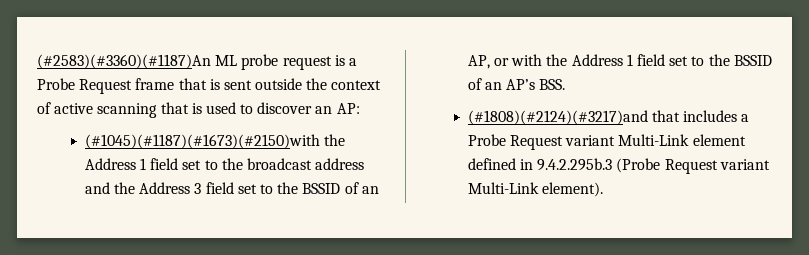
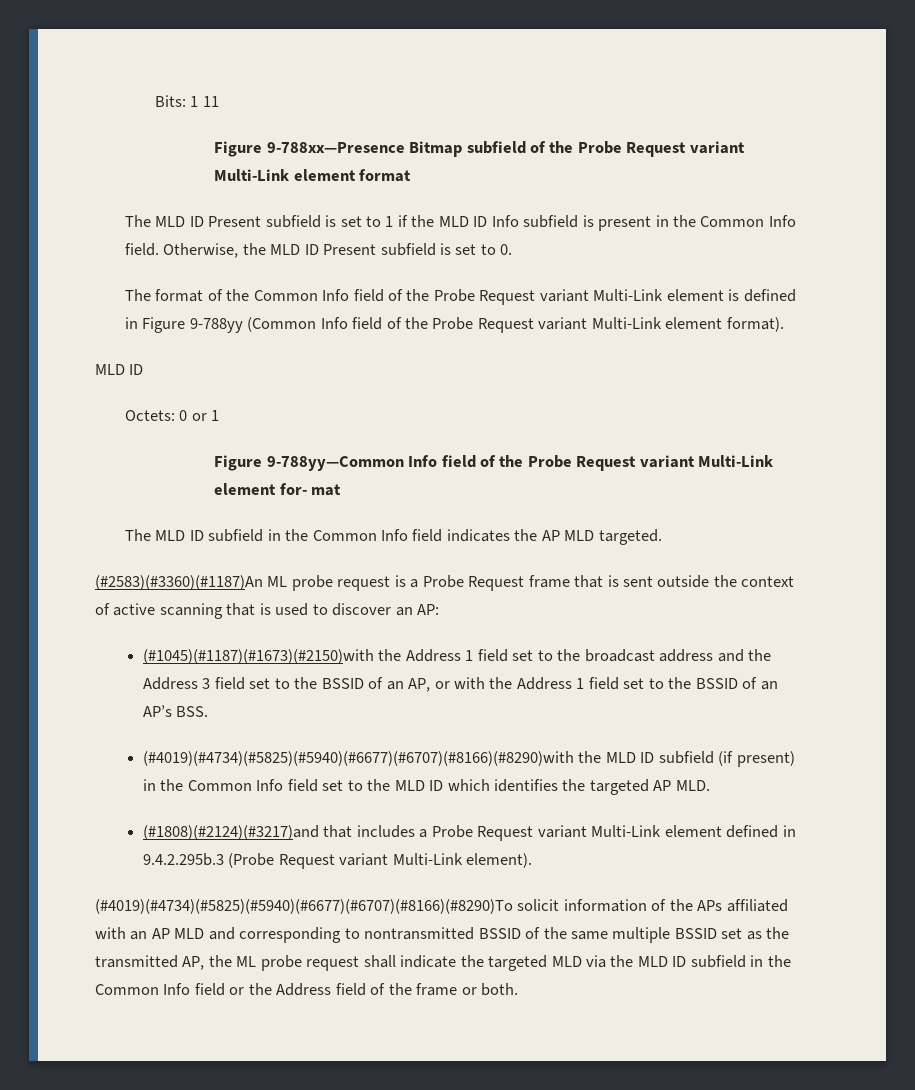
(37, 61) none -> [154,95,219,107] [214,141,745,157] [214,169,412,182] [124,215,796,231] [124,243,513,258] [124,289,796,305] [124,317,784,333] [95,364,144,375] [124,410,220,421] [214,455,774,471] [214,483,342,496] [124,529,662,545] Bits: 1 11 // Figure 9-788xx—Presence Bitmap subfield of the Probe Request variant Multi-Link element format // The MLD ID Present subfield is set to 1 if the MLD ID Info subfield is present in the Common Info field. Otherwise, the MLD ID Present subfield is set to 0. // The format of the Common Info field of the Probe Request variant Multi-Link element is defined in Figure 9-788yy (Common Info field of the Probe Request variant Multi-Link element format). // MLD ID // Octets: 0 or 1 // Figure 9-788yy—Common Info field of the Probe Request variant Multi-Link element for- mat // The MLD ID subfield in the Common Info field indicates the AP MLD targeted. //
(566, 84) none -> [142,751,795,767] [142,779,710,795] // (#4019)(#4734)(#5825)(#5940)(#6677)(#6707)(#8166)(#8290)with the MLD ID subfield (if present) in the Common Info field set to the MLD ID which identifies the targeted AP MLD.
(604, 189) none -> [95,899,788,914] [95,927,790,943] [95,955,791,971] [95,983,519,996] // (#4019)(#4734)(#5825)(#5940)(#6677)(#6707)(#8166)(#8290)To solicit information of the APs affiliated with an AP MLD and corresponding to nontransmitted BSSID of the same multiple BSSID set as the transmitted AP, the ML probe request shall indicate the targeted MLD via the MLD ID subfield in the Common Info field or the Address field of the frame or both.

